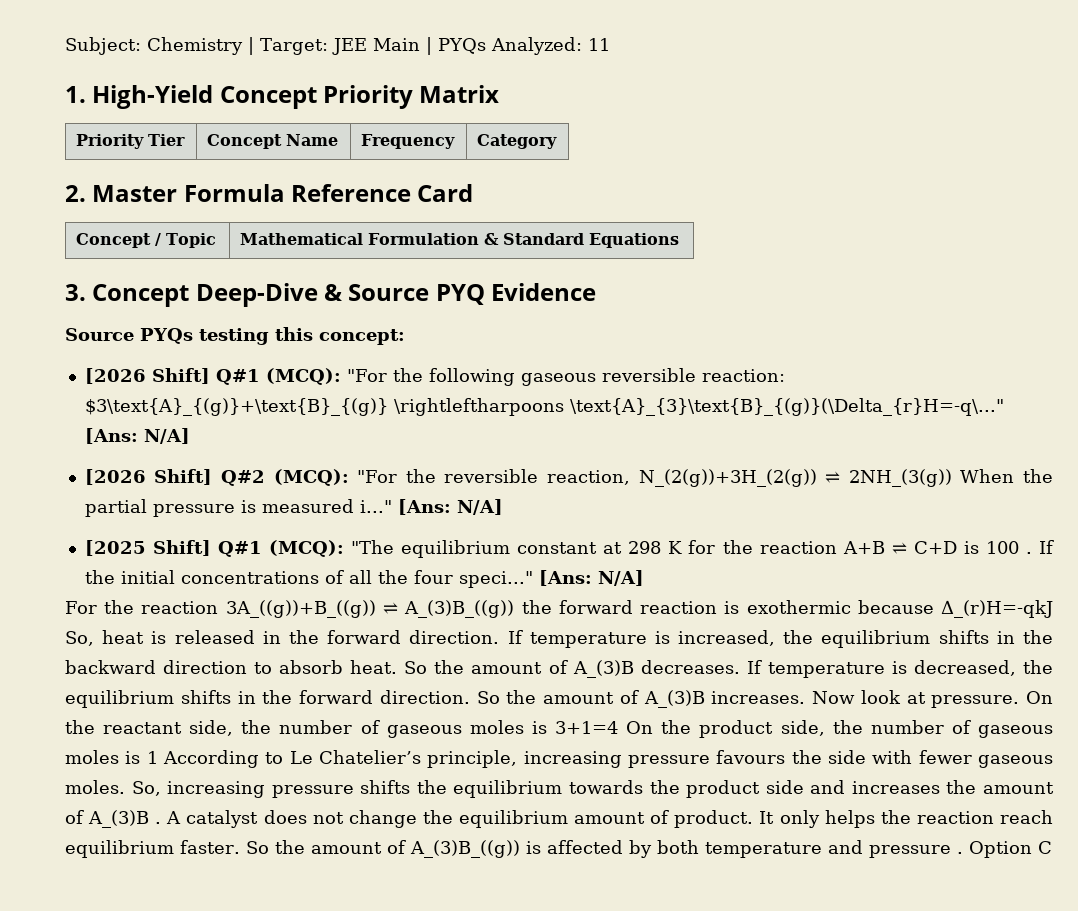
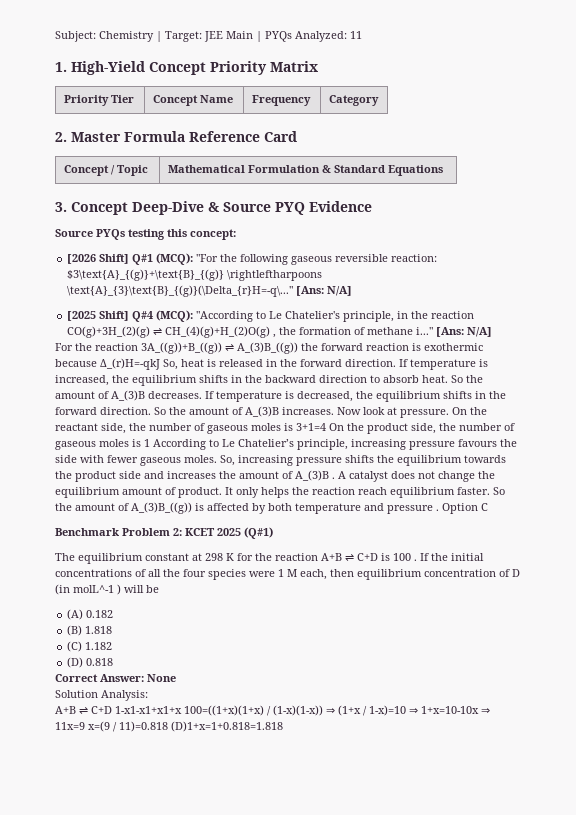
[84,469,1054,487] [84,499,503,517] [84,540,1054,558] [84,570,533,588] [2026 Shift] Q#2 (MCQ): "For the reversible reaction, N_(2(g))+3H_(2(g)) ⇌ 2NH_(3(g)) When the partial pressure is measured i..." [Ans: N/A] // [2025 Shift] Q#1 (MCQ): "The equilibrium constant at 298 K for the reaction A+B ⇌ C+D is 100 . If the initial concentrations of all the four speci..." -> [67,310,475,322] [67,326,434,338] [2025 Shift] Q#4 (MCQ): "According to Le Chatelier's principle, in the reaction CO(g)+3H_(2)(g) ⇌ CH_(4)(g)+H_(2)O(g) , the formation of methane i..."
(1052, 847) none -> [55,527,273,539] [55,553,484,564] [55,569,520,580] [55,584,159,595] [67,609,114,620] [67,625,113,636] [67,641,113,652] [67,657,114,668] [55,674,176,682] [55,690,148,701] [55,705,490,716] [55,721,283,732] // Benchmark Problem 2: KCET 2025 (Q#1) // The equilibrium constant at 298 K for the reaction A+B ⇌ C+D is 100 . If the initial concentrations of all the four species were 1 M each, then equilibrium concentration of D (in molL^-1 ) will be // (A) 0.182 // (B) 1.818 // (C) 1.182 // (D) 0.818 // Correct Answer: None // Solution Analysis: // A+B ⇌ C+D 1-x1-x1+x1+x 100=((1+x)(1+x) / (1-x)(1-x)) ⇒ (1+x / 1-x)=10 ⇒ 1+x=10-10x ⇒ 11x=9 x=(9 / 11)=0.818 (D)1+x=1+0.818=1.818

